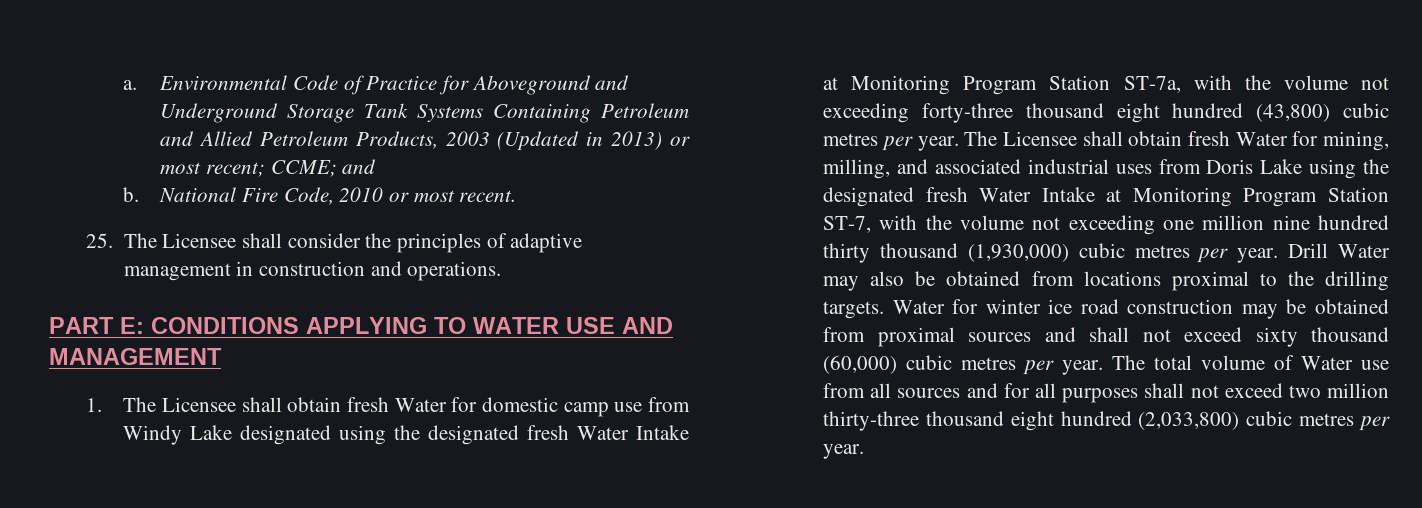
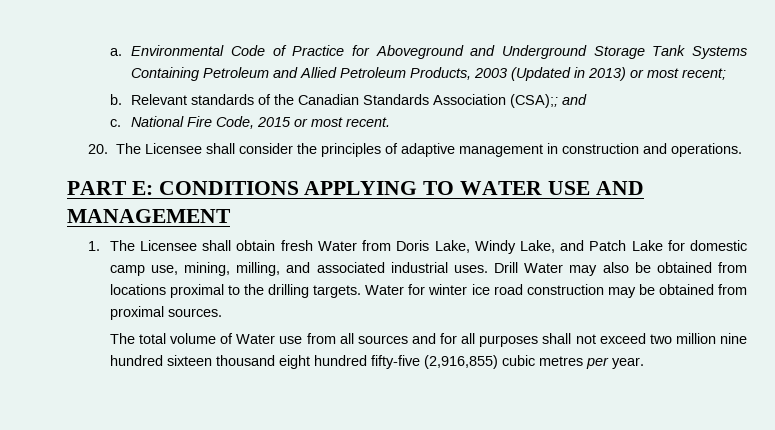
[270,160,337,177] CCME; -> [109,94,559,108] // b. Relevant standards of the Canadian Standards Association (CSA);;
[123,187,140,202] b. -> [109,119,121,127] c.
[339,187,384,202] 2010 -> [257,117,292,127] 2015
[86,233,114,248] 25. -> [88,144,109,154] 20.
[451,397,690,417] [123,425,689,445] [823,75,1389,95] [823,103,1389,123] [823,131,1319,151] for domestic camp use from Windy Lake designated using the designated fresh Water Intake at Monitoring Program Station ST-7a, with the volume not exceeding forty-three thousand eight hundred (43,800) cubic metres per year. The Licensee shall obtain fresh Water for -> [362,240,747,254] [109,265,178,276] from Doris Lake, Windy Lake, and Patch Lake for domestic camp use,
[1115,159,1389,179] [823,187,1389,207] [823,215,1390,235] [823,243,1279,263] uses from Doris Lake using the designated fresh Water Intake at Monitoring Program Station ST-7, with the volume not exceeding one million nine hundred thirty thousand (1,930,000) cubic metres per year. -> [453,265,488,273] uses.
[968,327,1389,347] [823,355,1104,375] sources and shall not exceed sixty thousand (60,000) cubic metres per year. -> [167,308,222,317] sources. //
[823,411,1240,431] thirty-three thousand eight hundred (2,033,800) -> [720,333,747,344] [109,355,498,369] nine hundred sixteen thousand eight hundred fifty-five (2,916,855)

